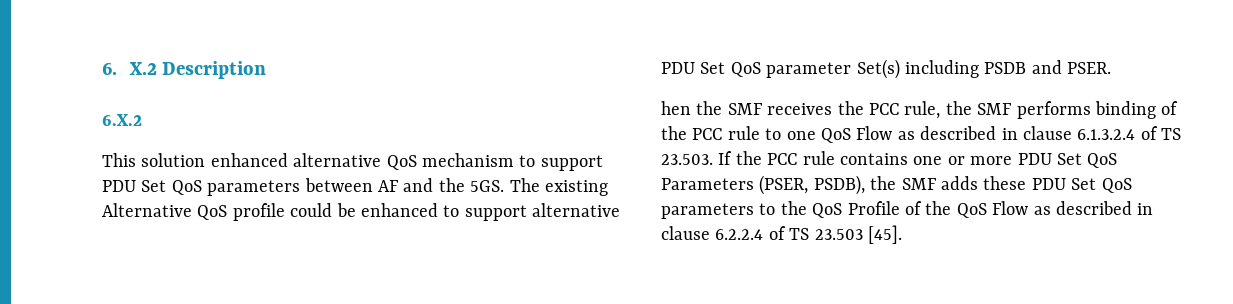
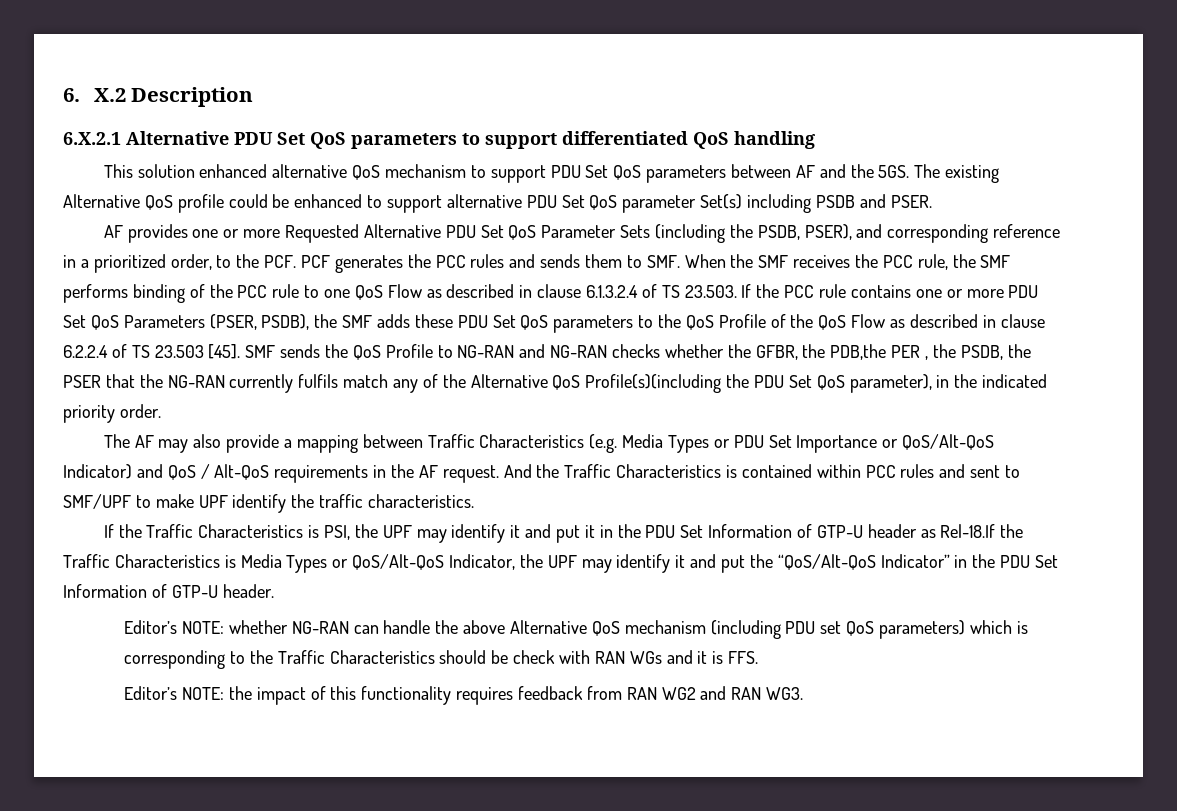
[102,114,142,126] 6.X.2 -> [63,131,815,149] 6.X.2.1 Alternative PDU Set QoS parameters to support differentiated QoS handling
[661,101,691,115] hen -> [103,224,1061,243] [63,254,726,273] AF provides one or more Requested Alternative PDU Set QoS Parameter Sets (including the PSDB, PSER), and corresponding reference in a prioritized order, to the PCF. PCF generates the PCC rules and sends them to SMF. When
(902, 234) none -> [245,344,1031,360] [63,374,1048,393] [63,404,161,423] [103,434,995,453] [63,464,1021,483] [63,494,475,513] [103,524,1024,543] [63,554,1058,573] [63,584,274,598] [124,620,1028,639] [124,650,759,669] [124,686,804,705] SMF sends the QoS Profile to NG-RAN and NG-RAN checks whether the GFBR, the PDB,the PER , the PSDB, the PSER that the NG-RAN currently fulfils match any of the Alternative QoS Profile(s)(including the PDU Set QoS parameter), in the indicated priority order. // The AF may also provide a mapping between Traffic Characteristics (e.g. Media Types or PDU Set Importance or QoS/Alt-QoS Indicator) and QoS / Alt-QoS requirements in the AF request. And the Traffic Characteristics is contained within PCC rules and sent to SMF/UPF to make UPF identify the traffic characteristics. // If the Traffic Characteristics is PSI, the UPF may identify it and put it in the PDU Set Information of GTP-U header as Rel-18.If the Traffic Characteristics is Media Types or QoS/Alt-QoS Indicator, the UPF may identify it and put the “QoS/Alt-QoS Indicator” in the PDU Set Information of GTP-U header. // Editor’s NOTE: whether NG-RAN can handle the above Alternative QoS mechanism (including PDU set QoS parameters) which is corresponding to the Traffic Characteristics should be check with RAN WGs and it is FFS. // Editor’s NOTE: the impact of this functionality requires feedback from RAN WG2 and RAN WG3.

